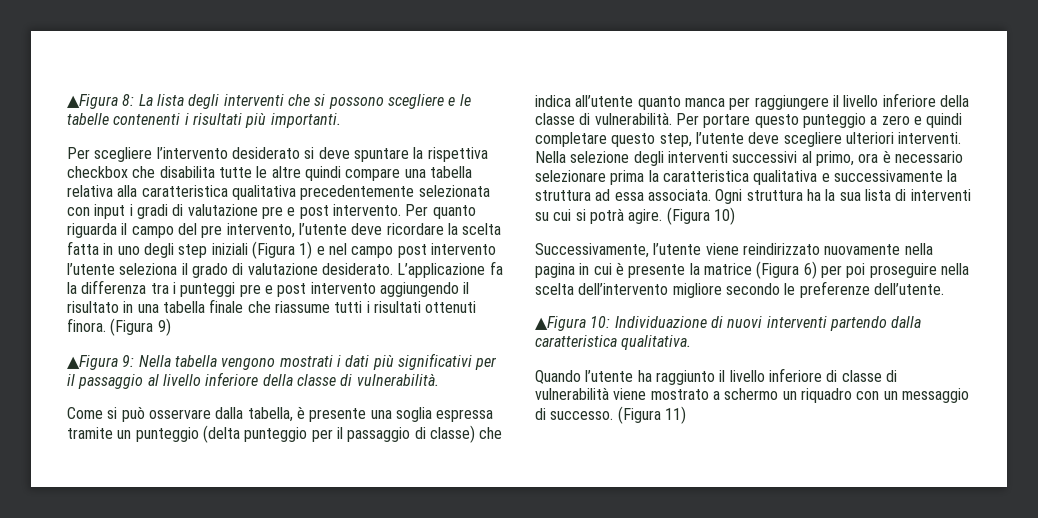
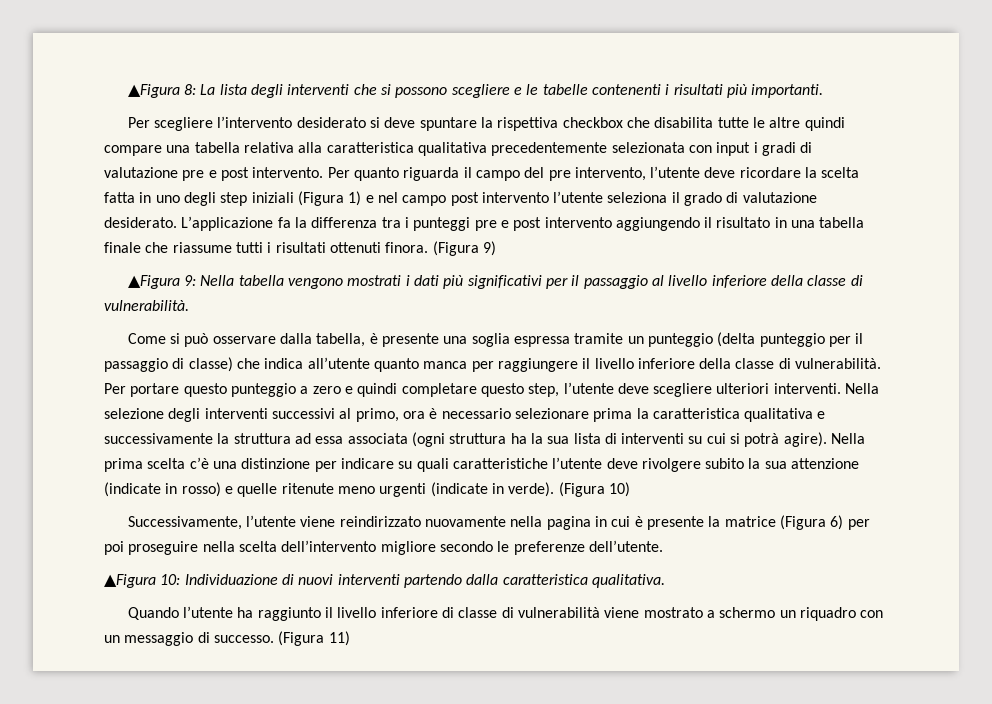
[647,189,743,204] associata. Ogni -> [347,432,445,447] associata (ogni
[628,209,663,224] agire. -> [783,432,866,447] [104,457,860,472] [104,482,555,497] agire). Nella prima scelta c’è una distinzione per indicare su quali caratteristiche l’utente deve rivolgere subito la sua attenzione (indicate in rosso) e quelle ritenute meno urgenti (indicate in verde).

